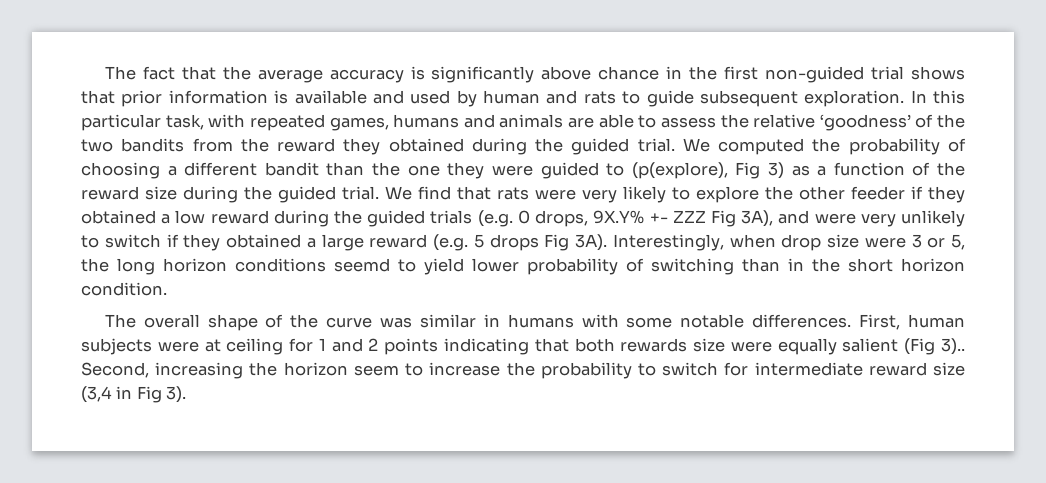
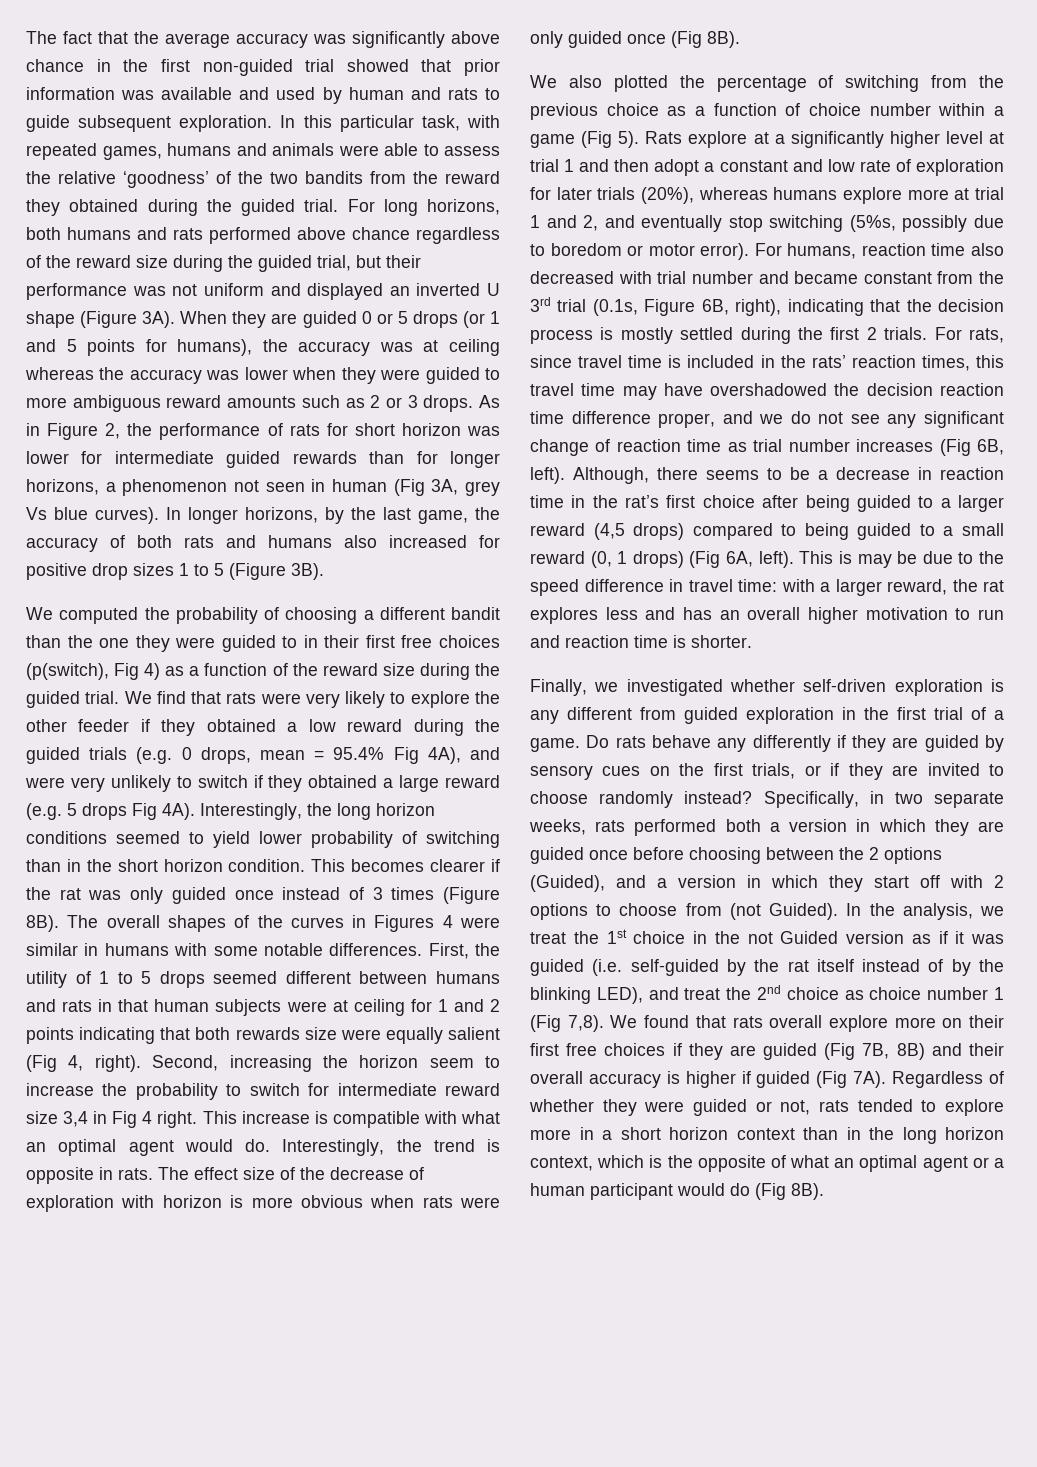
[410,66,425,80] is -> [313,34,346,44] was
[910,66,965,80] shows -> [346,59,409,72] showed
[274,90,289,104] is -> [121,90,155,100] was
[568,117,594,128] are -> [338,145,379,156] were
(675, 145) none -> [347,199,500,216] [26,227,500,244] [26,255,421,272] [26,283,500,300] [26,311,500,328] [26,339,500,356] [25,367,501,384] [26,395,500,412] [26,423,501,440] [26,451,501,468] [26,479,501,496] [26,507,500,524] [26,535,500,552] [26,563,324,580] For long horizons, both humans and rats performed above chance regardless of the reward size during the guided trial, but their performance was not uniform and displayed an inverted U shape (Figure 3A). When they are guided 0 or 5 drops (or 1 and 5 points for humans), the accuracy was at ceiling whereas the accuracy was lower when they were guided to more ambiguous reward amounts such as 2 or 3 drops. As in Figure 2, the performance of rats for short horizon was lower for intermediate guided rewards than for longer horizons, a phenomenon not seen in human (Fig 3A, grey Vs blue curves). In longer horizons, by the last game, the accuracy of both rats and humans also increased for positive drop sizes 1 to 5 (Figure 3B). //
[631,162,784,179] (p(explore), Fig 3) -> [303,635,501,648] [26,663,161,680] in their first free choices (p(switch), Fig 4)
[593,210,774,227] 9X.Y% +- ZZZ Fig 3A), -> [260,747,461,764] mean = 95.4% Fig 4A),
[575,234,965,251] 3A). Interestingly, when drop size were 3 or 5, -> [162,803,302,820] 4A). Interestingly,
[334,258,390,272] seemd -> [116,831,180,844] seemed
(167, 289) // -> [311,859,501,872] [26,887,500,904] [26,915,59,932] This becomes clearer if the rat was only guided once instead of 3 times (Figure 8B).
[207,314,413,331] shape of the curve was -> [167,915,501,932] shapes of the curves in Figures 4 were
(901, 322) none -> [475,943,500,956] [26,971,500,988] [26,999,149,1012] the utility of 1 to 5 drops seemed different between humans and rats in that
[941,338,966,355] 3).. -> [68,1055,141,1072] 4, right).
[81,386,112,403] (3,4 -> [63,1111,89,1127] 3,4
[166,386,187,403] 3). -> [142,1111,500,1128] [26,1139,500,1156] [26,1167,424,1184] [26,1195,500,1212] [530,31,740,48] [530,75,1004,92] [530,103,1004,120] [530,131,1004,148] [530,159,1004,176] [530,187,1004,204] [530,215,1004,232] [530,243,1004,260] [530,271,1004,284] [530,297,1004,316] [530,327,1004,344] [530,355,1004,371] [530,383,1004,400] [530,411,1004,428] [530,439,1004,456] [530,467,1004,484] [530,495,1004,512] [530,523,1004,540] [530,551,1005,568] [530,579,1004,596] [530,607,1004,624] [530,635,752,648] [530,679,1004,696] [530,707,1004,724] [530,735,1004,752] [530,763,1004,780] [530,791,1004,808] [529,819,1004,836] [530,847,942,864] [530,875,1004,892] [530,903,1004,920] [530,929,1004,944] [530,959,1004,976] [530,985,1004,1004] [530,1015,1004,1032] [530,1043,1004,1060] [530,1071,1005,1088] [529,1099,1004,1116] [530,1127,1004,1144] [530,1155,1004,1172] [530,1183,824,1200] 4 right. This increase is compatible with what an optimal agent would do. Interestingly, the trend is opposite in rats. The effect size of the decrease of exploration with horizon is more obvious when rats were only guided once (Fig 8B). // We also plotted the percentage of switching from the previous choice as a function of choice number within a game (Fig 5). Rats explore at a significantly higher level at trial 1 and then adopt a constant and low rate of exploration for later trials (20%), whereas humans explore more at trial 1 and 2, and eventually stop switching (5%s, possibly due to boredom or motor error). For humans, reaction time also decreased with trial number and became constant from the 3rd trial (0.1s, Figure 6B, right), indicating that the decision process is mostly settled during the first 2 trials. For rats, since travel time is included in the rats’ reaction times, this travel time may have overshadowed the decision reaction time difference proper, and we do not see any significant change of reaction time as trial number increases (Fig 6B, left). Although, there seems to be a decrease in reaction time in the rat’s first choice after being guided to a larger reward (4,5 drops) compared to being guided to a small reward (0, 1 drops) (Fig 6A, left). This is may be due to the speed difference in travel time: with a larger reward, the rat explores less and has an overall higher motivation to run and reaction time is shorter. // Finally, we investigated whether self-driven exploration is any different from guided exploration in the first trial of a game. Do rats behave any differently if they are guided by sensory cues on the first trials, or if they are invited to choose randomly instead? Specifically, in two separate weeks, rats performed both a version in which they are guided once before choosing between the 2 options (Guided), and a version in which they start off with 2 options to choose from (not Guided). In the analysis, we treat the 1st choice in the not Guided version as if it was guided (i.e. self-guided by the rat itself instead of by the blinking LED), and treat the 2nd choice as choice number 1 (Fig 7,8). We found that rats overall explore more on their first free choices if they are guided (Fig 7B, 8B) and their overall accuracy is higher if guided (Fig 7A). Regardless of whether they were guided or not, rats tended to explore more in a short horizon context than in the long horizon context, which is the opposite of what an optimal agent or a human participant would do (Fig 8B).

